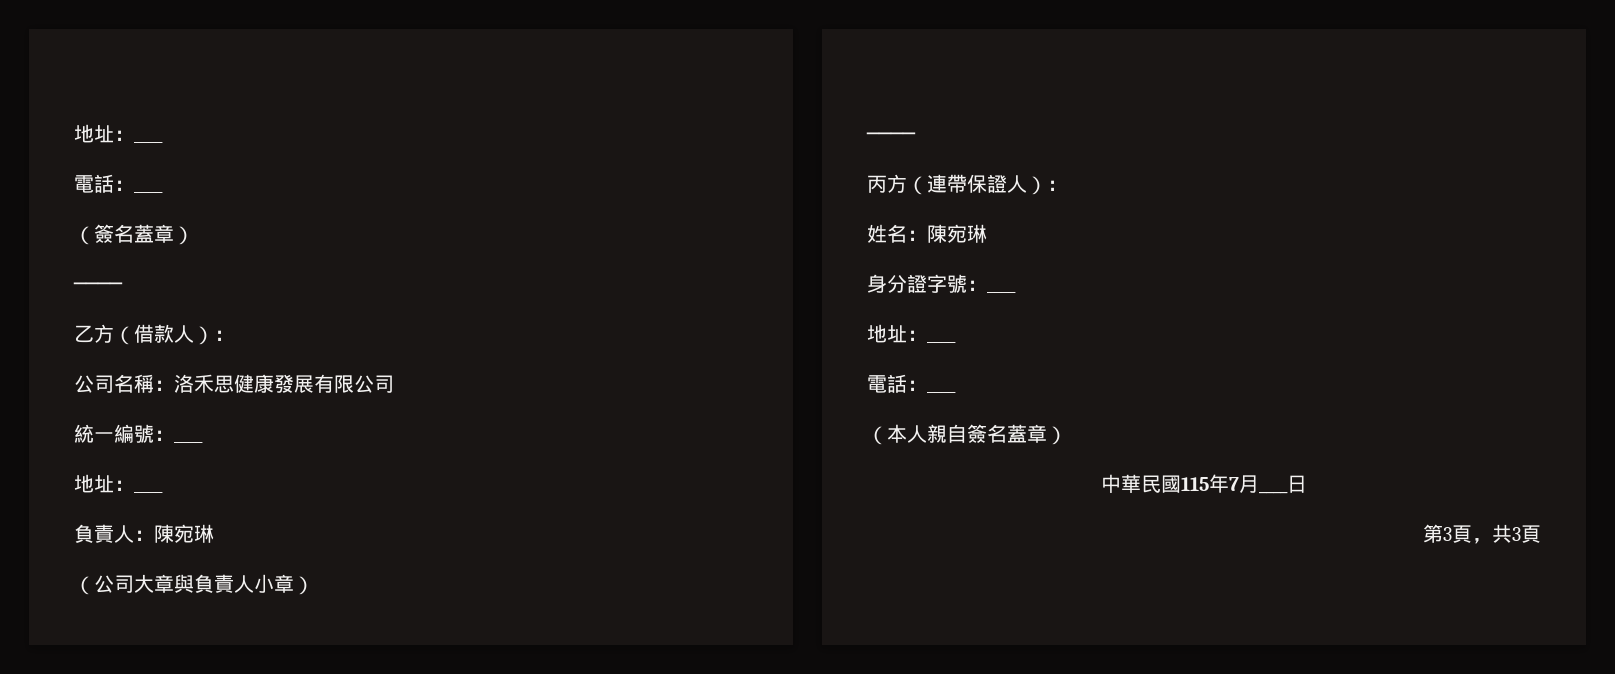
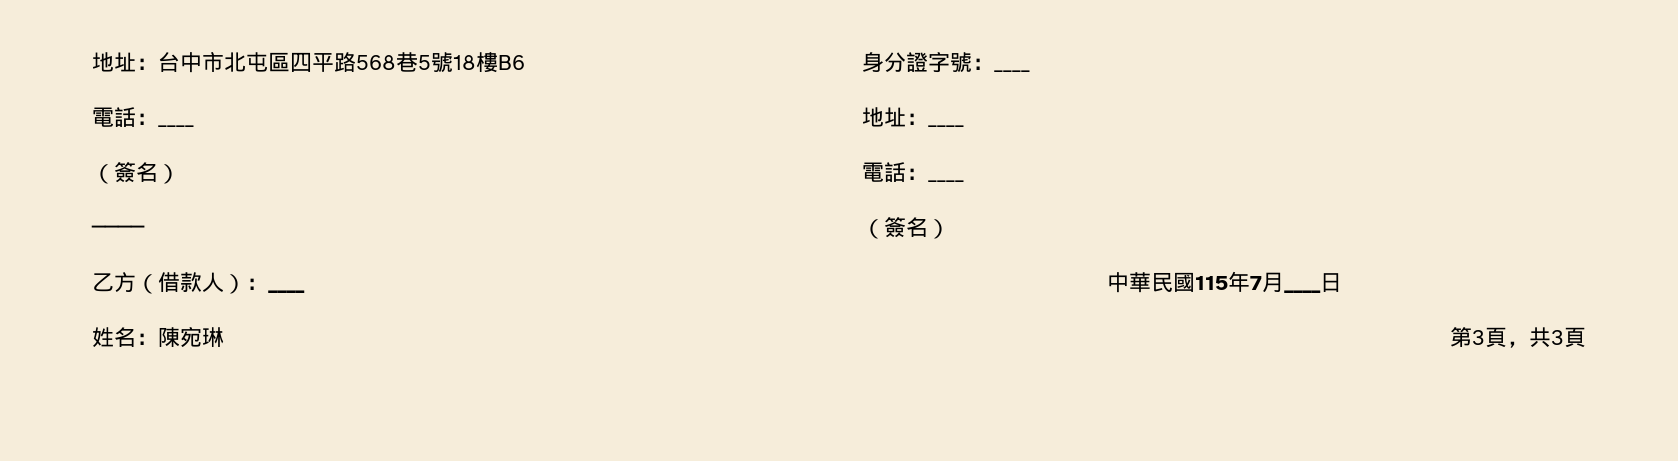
[74,124,134,143] [134,141,163,143] [74,174,134,193] [134,191,163,193] [74,224,174,245] 地址：____ // 電話：____ // （簽名蓋章 -> [92,52,525,73] [92,107,158,127] [158,125,194,127] [92,162,158,184] 地址：台中市北屯區四平路568巷5號18樓B6 // 電話：____ // （簽名
[74,374,394,393] [74,424,174,443] [174,441,203,443] [74,474,134,493] [134,491,163,493] [74,524,214,543] [74,574,314,595] [866,132,916,141] [867,174,1067,195] // 公司名稱：洛禾思健康發展有限公司 // 統一編號：____ // 地址：____ // 負責人：陳宛琳 // （公司大章與負責人小章） // ──── // 丙方（連帶保證人）： -> [268,290,305,293] ____
[887,424,1047,443] 本人親自簽名蓋章 -> [884,217,928,238] 簽名

